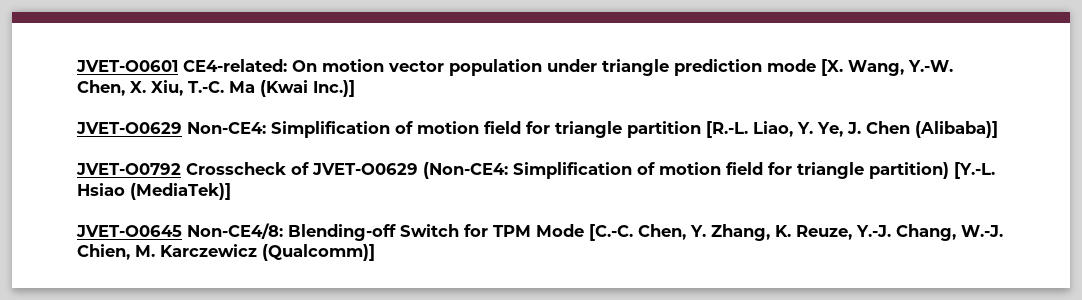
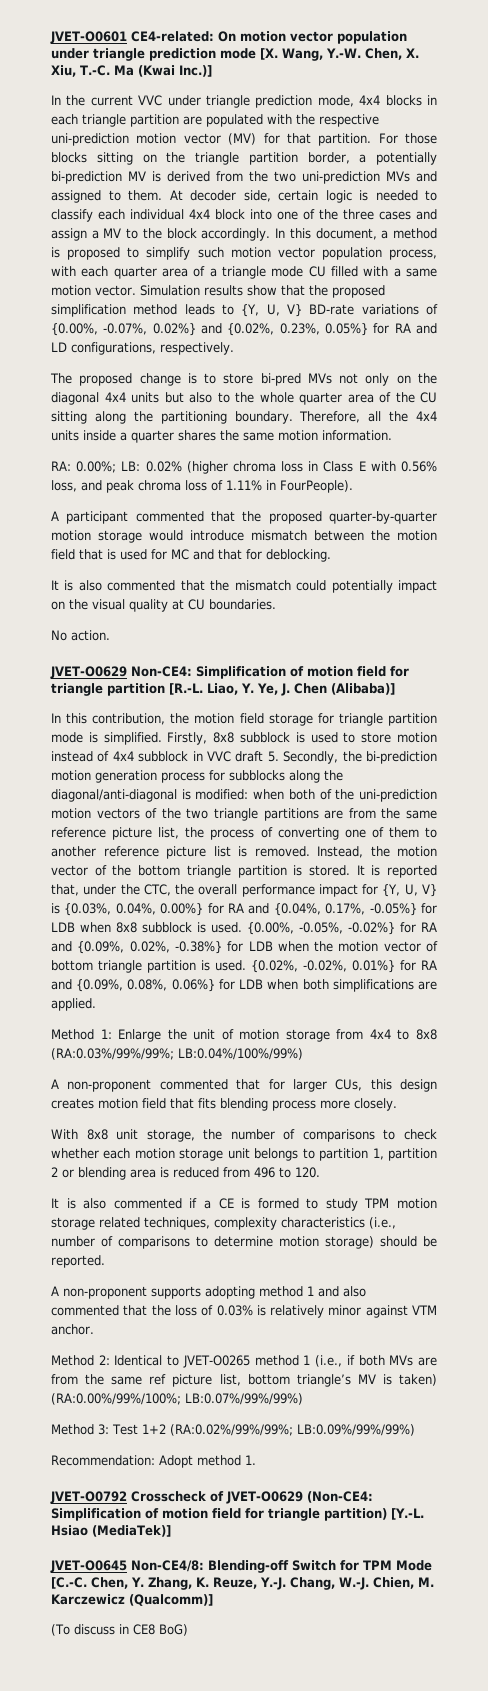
(355, 88) none -> [51,95,437,108] [51,114,379,127] [51,133,437,146] [51,152,437,165] [51,171,437,184] [51,190,437,203] [51,209,437,222] [51,228,438,241] [51,247,437,260] [51,266,437,279] [51,285,385,298] [51,304,438,317] [51,323,437,336] [51,342,234,355] [50,373,437,386] [51,392,437,405] [51,411,437,424] [51,430,392,443] [51,461,438,474] [51,480,353,493] [51,511,437,524] [51,530,437,543] [51,549,331,562] [51,580,438,593] [51,599,276,612] [51,630,110,641] // In the current VVC under triangle prediction mode, 4x4 blocks in each triangle partition are populated with the respective uni-prediction motion vector (MV) for that partition. For those blocks sitting on the triangle partition border, a potentially bi-prediction MV is derived from the two uni-prediction MVs and assigned to them. At decoder side, certain logic is needed to classify each individual 4x4 block into one of the three cases and assign a MV to the block accordingly. In this document, a method is proposed to simplify such motion vector population process, with each quarter area of a triangle mode CU filled with a same motion vector. Simulation results show that the proposed simplification method leads to {Y, U, V} BD-rate variations of {0.00%, -0.07%, 0.02%} and {0.02%, 0.23%, 0.05%} for RA and LD configurations, respectively. // The proposed change is to store bi-pred MVs not only on the diagonal 4x4 units but also to the whole quarter area of the CU sitting along the partitioning boundary. Therefore, all the 4x4 units inside a quarter shares the same motion information. // RA: 0.00%; LB: 0.02% (higher chroma loss in Class E with 0.56% loss, and peak chroma loss of 1.11% in FourPeople). // A participant commented that the proposed quarter-by-quarter motion storage would introduce mismatch between the motion field that is used for MC and that for deblocking. // It is also commented that the mismatch could potentially impact on the visual quality at CU boundaries. // No action.
(998, 129) none -> [51,713,437,726] [51,732,438,745] [51,751,437,764] [51,770,343,783] [51,789,438,802] [51,808,438,821] [51,827,438,840] [51,846,437,859] [51,865,437,878] [51,884,437,897] [51,903,437,916] [51,922,437,935] [51,941,439,954] [51,960,437,973] [51,979,438,992] [51,998,96,1011] [51,1029,437,1042] [51,1048,303,1060] [51,1079,437,1092] [51,1098,397,1111] [51,1129,437,1142] [51,1148,438,1161] [51,1167,320,1180] [51,1198,437,1211] [51,1217,396,1230] [51,1236,437,1249] [51,1255,105,1268] [51,1286,366,1299] [51,1305,438,1318] [51,1324,94,1335] [51,1355,438,1368] [51,1374,437,1387] [51,1393,303,1405] [51,1424,415,1436] [51,1455,256,1468] // In this contribution, the motion field storage for triangle partition mode is simplified. Firstly, 8x8 subblock is used to store motion instead of 4x4 subblock in VVC draft 5. Secondly, the bi-prediction motion generation process for subblocks along the diagonal/anti-diagonal is modified: when both of the uni-prediction motion vectors of the two triangle partitions are from the same reference picture list, the process of converting one of them to another reference picture list is removed. Instead, the motion vector of the bottom triangle partition is stored. It is reported that, under the CTC, the overall performance impact for {Y, U, V} is {0.03%, 0.04%, 0.00%} for RA and {0.04%, 0.17%, -0.05%} for LDB when 8x8 subblock is used. {0.00%, -0.05%, -0.02%} for RA and {0.09%, 0.02%, -0.38%} for LDB when the motion vector of bottom triangle partition is used. {0.02%, -0.02%, 0.01%} for RA and {0.09%, 0.08%, 0.06%} for LDB when both simplifications are applied. // Method 1: Enlarge the unit of motion storage from 4x4 to 8x8 (RA:0.03%/99%/99%; LB:0.04%/100%/99%) // A non-proponent commented that for larger CUs, this design creates motion field that fits blending process more closely. // With 8x8 unit storage, the number of comparisons to check whether each motion storage unit belongs to partition 1, partition 2 or blending area is reduced from 496 to 120. // It is also commented if a CE is formed to study TPM motion storage related techniques, complexity characteristics (i.e., number of comparisons to determine motion storage) should be reported. // A non-proponent supports adopting method 1 and also commented that the loss of 0.03% is relatively minor against VTM anchor. // Method 2: Identical to JVET-O0265 method 1 (i.e., if both MVs are from the same ref picture list, bottom triangle’s MV is taken) (RA:0.00%/99%/100%; LB:0.07%/99%/99%) // Method 3: Test 1+2 (RA:0.02%/99%/99%; LB:0.09%/99%/99%) // Recommendation: Adopt method 1.
(375, 252) none -> [51,1624,188,1636] // (To discuss in CE8 BoG)

